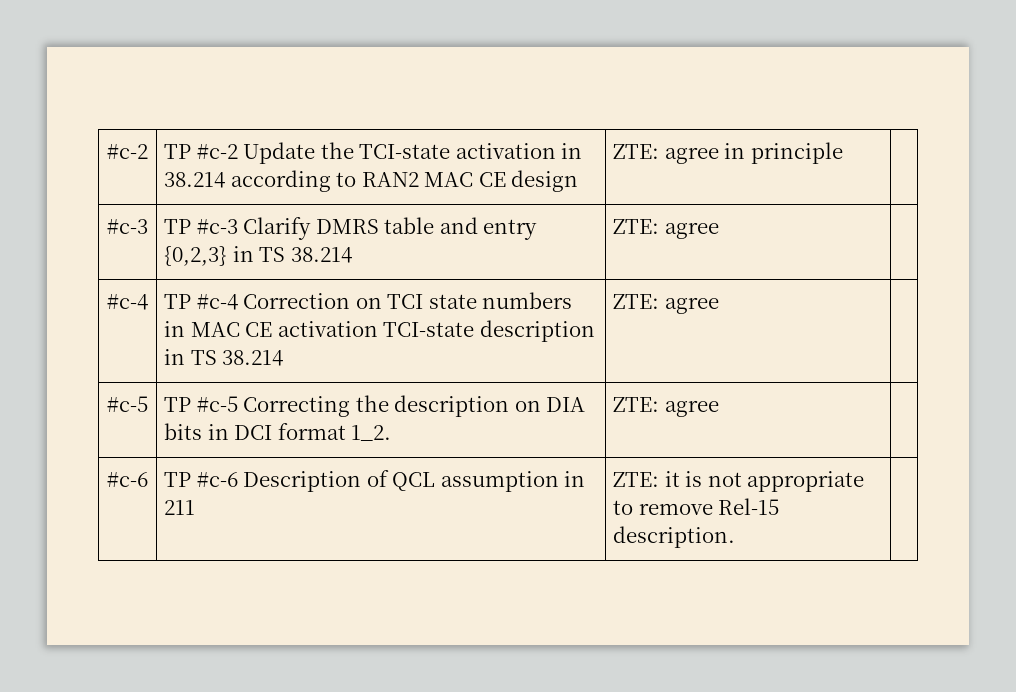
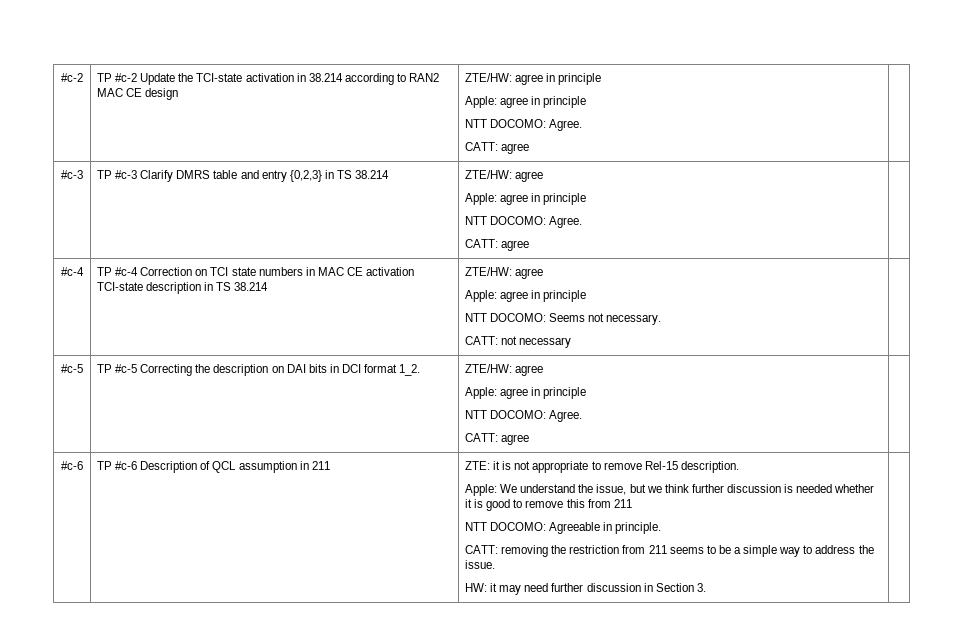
[613,142,843,164] ZTE: agree in principle -> [465,73,602,85] [465,96,587,108] [465,119,583,131] [465,142,530,154] ZTE/HW: agree in principle // Apple: agree in principle // NTT DOCOMO: Agree. // CATT: agree
[613,219,660,234] ZTE: -> [465,170,544,182] [465,193,587,205] [465,216,583,228] [465,239,499,248] ZTE/HW: agree // Apple: agree in principle // NTT DOCOMO: Agree. // CATT:
[613,294,719,314] ZTE: agree -> [465,267,544,279] [465,290,587,302] [465,313,662,325] [465,336,572,348] ZTE/HW: agree // Apple: agree in principle // NTT DOCOMO: Seems not necessary. // CATT: not necessary
[546,397,586,412] DIA -> [286,364,306,373] DAI
[613,397,660,412] ZTE: -> [465,364,544,376] [465,387,587,399] [465,410,583,422] [465,433,499,442] ZTE/HW: agree // Apple: agree in principle // NTT DOCOMO: Agree. // CATT:
(736, 537) none -> [465,484,875,496] [465,499,632,511] [465,522,662,534] [465,545,874,557] [465,560,496,569] [465,583,706,595] // Apple: We understand the issue, but we think further discussion is needed whether it is good to remove this from 211 // NTT DOCOMO: Agreeable in principle. // CATT: removing the restriction from 211 seems to be a simple way to address the issue. // HW: it may need further discussion in Section 3.

